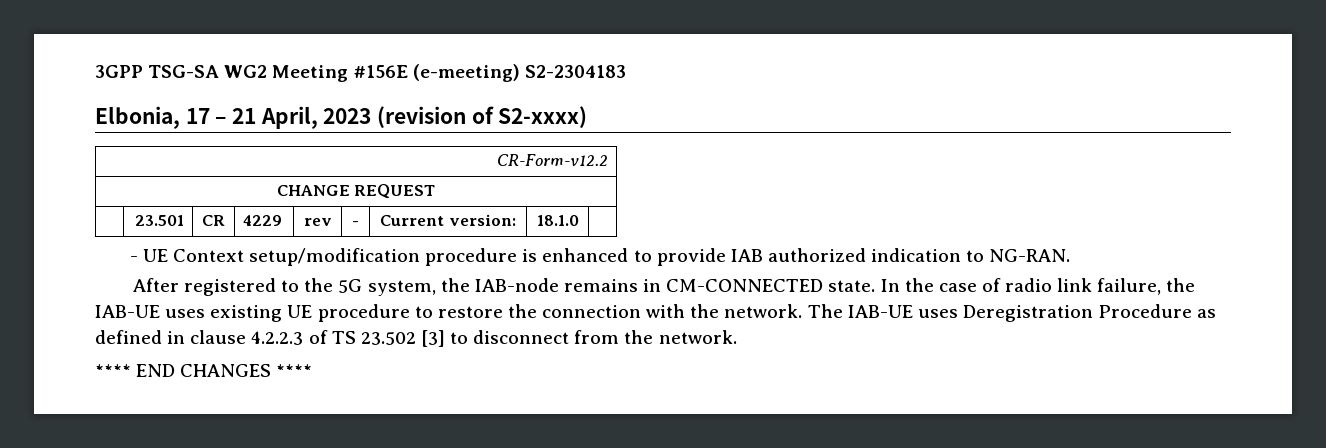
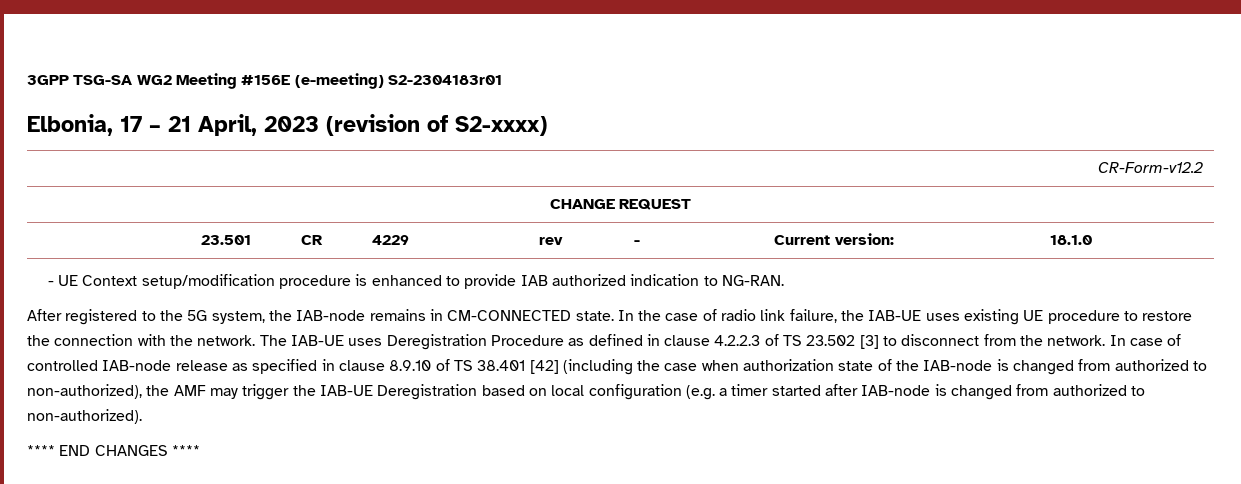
[524,65,626,78] S2-2304183 -> [387,75,502,85] S2-2304183r01
(737, 337) none -> [1109,334,1182,346] [27,359,1208,375] [27,384,1146,400] [27,409,142,424] In case of controlled IAB-node release as specified in clause 8.9.10 of TS 38.401 [42] (including the case when authorization state of the IAB-node is changed from authorized to non-authorized), the AMF may trigger the IAB-UE Deregistration based on local configuration (e.g. a timer started after IAB-node is changed from authorized to non-authorized).

